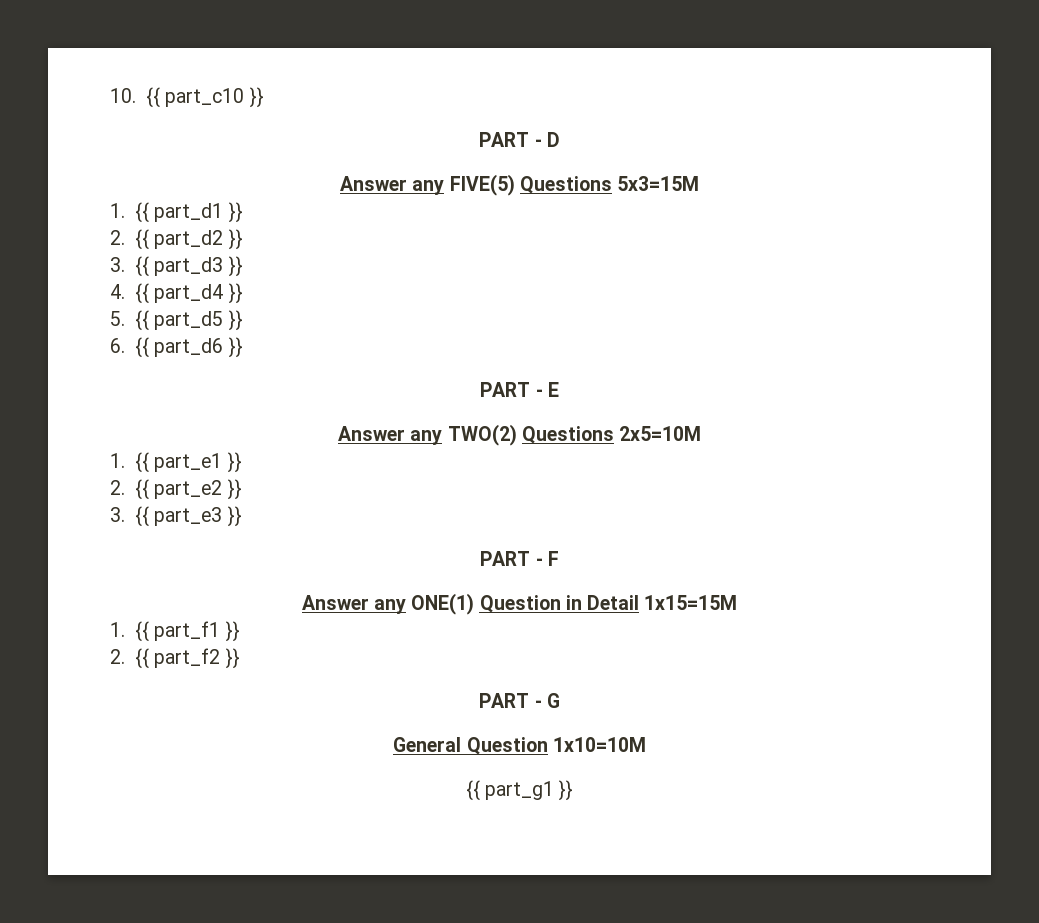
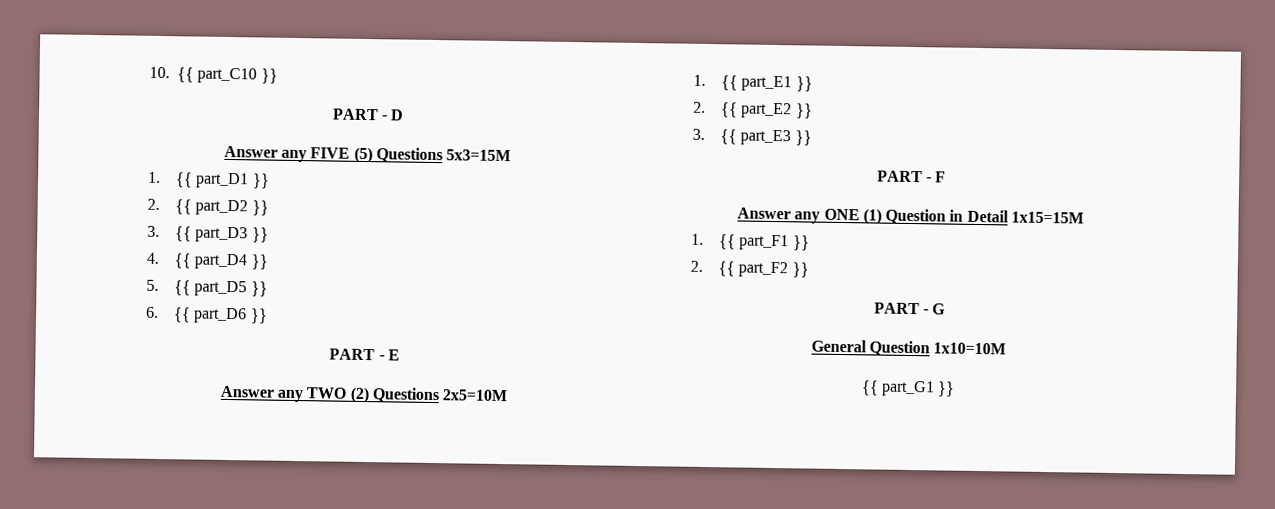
[165,88,245,107] part_c10 -> [197,67,258,84] part_C10
[449,174,515,196] FIVE(5) -> [310,146,373,164] FIVE (5)
[154,202,243,223] [110,229,243,250] [110,256,224,277] part_d1 }} // 2. {{ part_d2 }} // 3. {{ part_d3 -> [195,172,270,189] [146,198,269,216] [146,225,249,243] part_D1 }} // 2. {{ part_D2 }} // 3. {{ part_D3
[154,284,224,303] part_d4 -> [194,253,248,270] part_D4
[154,311,224,330] part_d5 -> [194,280,248,297] part_D5
[154,338,224,357] part_d6 -> [193,307,248,324] part_D6
[447,424,517,446] TWO(2) -> [306,386,370,404] TWO (2)
[154,452,242,473] [110,479,242,500] [110,506,223,527] part_e1 }} // 2. {{ part_e2 }} // 3. {{ part_e3 -> [741,75,813,92] [692,101,813,119] [691,128,792,146] part_E1 }} // 2. {{ part_E2 }} // 3. {{ part_E3
[411,593,475,615] ONE(1) -> [823,208,882,225] ONE (1)
[154,621,240,642] [110,648,221,669] part_f1 }} // 2. {{ part_f2 -> [739,234,810,251] [689,260,789,278] part_F1 }} // 2. {{ part_F2
[485,781,554,800] part_g1 -> [881,380,935,397] part_G1

